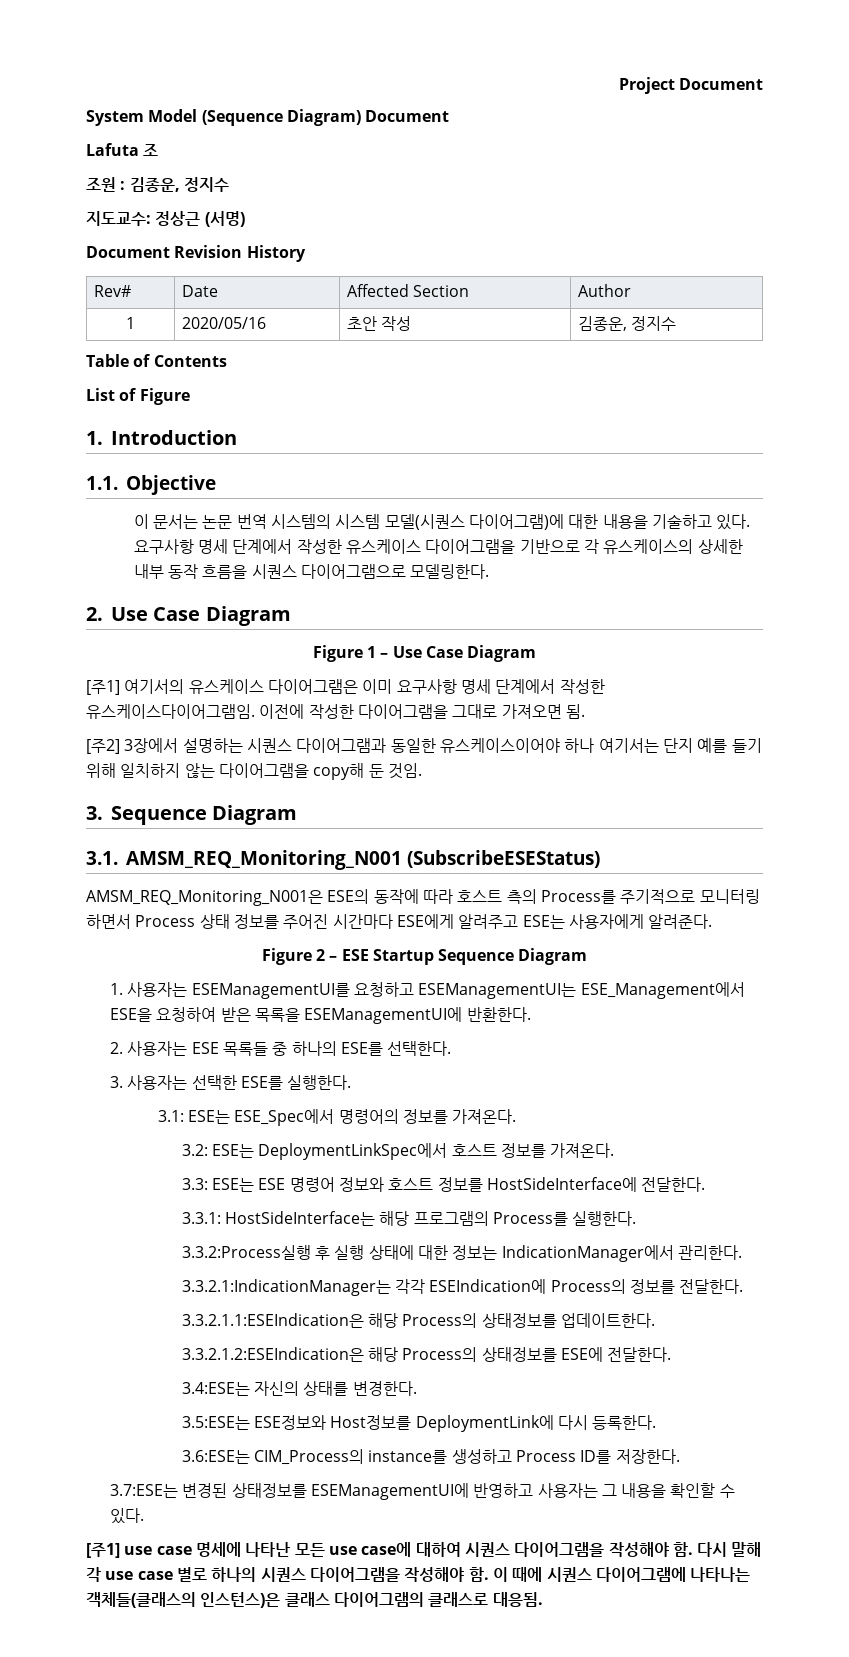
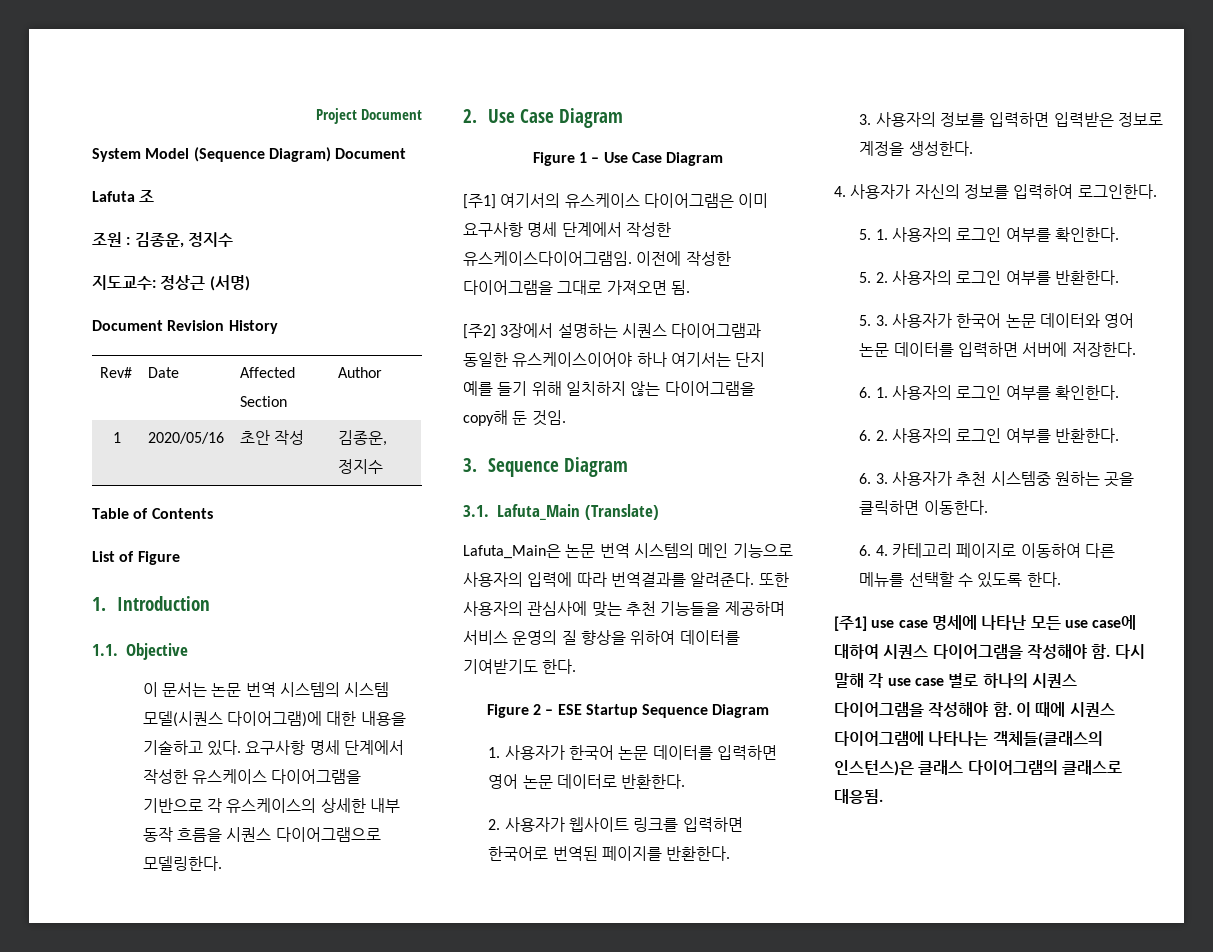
[126,850,600,870] [86,889,760,906] [86,914,713,929] AMSM_REQ_Monitoring_N001 (SubscribeESEStatus) // AMSM_REQ_Monitoring_N001은 ESE의 동작에 따라 호스트 측의 Process를 주기적으로 모니터링 하면서 Process 상태 정보를 주어진 시간마다 ESE에게 알려주고 ESE는 사용자에게 알려준다. -> [497,504,659,520] [463,543,793,559] [463,572,789,587] [463,601,785,617] [463,630,740,645] [463,659,577,674] Lafuta_Main (Translate) // Lafuta_Main은 논문 번역 시스템의 메인 기능으로 사용자의 입력에 따라 번역결과를 알려준다. 또한 사용자의 관심사에 맞는 추천 기능들을 제공하며 서비스 운영의 질 향상을 위하여 데이터를 기여받기도 한다.
[127,982,745,999] [109,1007,531,1024] [109,1041,452,1056] [109,1075,352,1090] [157,1109,517,1126] [181,1143,615,1160] [181,1177,706,1192] [181,1211,637,1226] [181,1245,742,1262] [181,1279,744,1296] [181,1313,655,1328] [181,1347,672,1362] [181,1381,417,1396] [181,1415,657,1432] [181,1449,680,1465] [109,1483,735,1500] [109,1508,144,1524] 사용자는 ESEManagementUI를 요청하고 ESEManagementUI는 ESE_Management에서 ESE을 요청하여 받은 목록을 ESEManagementUI에 반환한다. // 2. 사용자는 ESE 목록들 중 하나의 ESE를 선택한다. // 3. 사용자는 선택한 ESE를 실행한다. // 3.1: ESE는 ESE_Spec에서 명령어의 정보를 가져온다. // 3.2: ESE는 DeploymentLinkSpec에서 호스트 정보를 가져온다. // 3.3: ESE는 ESE 명령어 정보와 호스트 정보를 HostSideInterface에 전달한다. // 3.3.1: HostSideInterface는 해당 프로그램의 Process를 실행한다. // 3.3.2:Process실행 후 실행 상태에 대한 정보는 IndicationManager에서 관리한다. // 3.3.2.1:IndicationManager는 각각 ESEIndication에 Process의 정보를 전달한다. // 3.3.2.1.1:ESEIndication은 해당 Process의 상태정보를 업데이트한다. // 3.3.2.1.2:ESEIndication은 해당 Process의 상태정보를 ESE에 전달한다. // 3.4:ESE는 자신의 상태를 변경한다. // 3.5:ESE는 ESE정보와 Host정보를 DeploymentLink에 다시 등록한다. // 3.6:ESE는 CIM_Process의 instance를 생성하고 Process ID를 저장한다. // 3.7:ESE는 변경된 상태정보를 ESEManagementUI에 반영하고 사용자는 그 내용을 확인할 수 있다. -> [504,745,778,760] [488,774,686,789] [488,817,743,832] [488,846,731,861] [859,112,1164,127] [859,141,973,156] [834,184,1157,199] [859,227,1120,242] [859,270,1120,285] [859,313,1135,328] [859,342,1136,357] [859,385,1120,400] [859,428,1120,443] [859,471,1135,487] [859,500,988,515] [859,543,1116,558] [859,572,1061,588] 사용자가 한국어 논문 데이터를 입력하면 영어 논문 데이터로 반환한다. // 2. 사용자가 웹사이트 링크를 입력하면 한국어로 번역된 페이지를 반환한다. // 3. 사용자의 정보를 입력하면 입력받은 정보로 계정을 생성한다. // 4. 사용자가 자신의 정보를 입력하여 로그인한다. // 5. 1. 사용자의 로그인 여부를 확인한다. // 5. 2. 사용자의 로그인 여부를 반환한다. // 5. 3. 사용자가 한국어 논문 데이터와 영어 논문 데이터를 입력하면 서버에 저장한다. // 6. 1. 사용자의 로그인 여부를 확인한다. // 6. 2. 사용자의 로그인 여부를 반환한다. // 6. 3. 사용자가 추천 시스템중 원하는 곳을 클릭하면 이동한다. // 6. 4. 카테고리 페이지로 이동하여 다른 메뉴를 선택할 수 있도록 한다.

